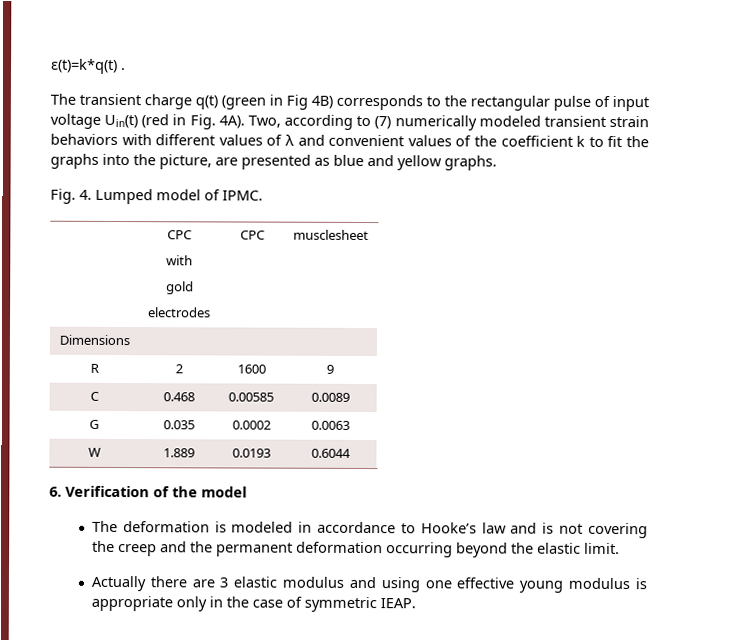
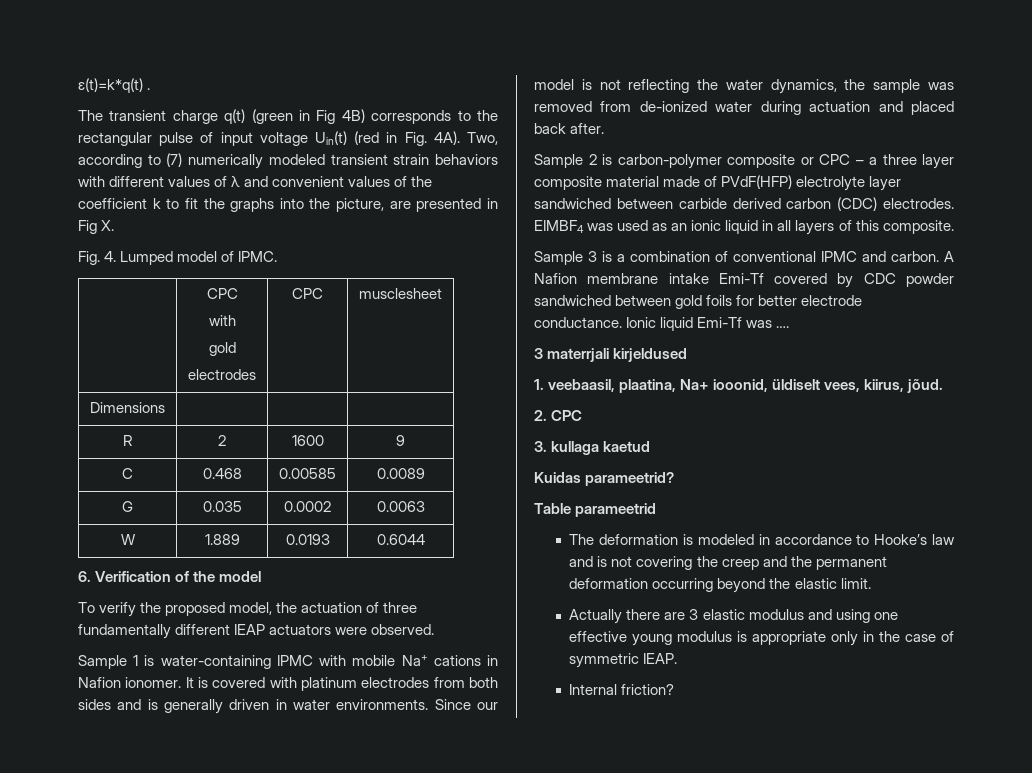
[314,154,497,171] as blue and yellow graphs. -> [486,198,498,209] [78,220,115,234] in Fig X.
(247, 492) none -> [78,602,418,617] [78,624,435,639] [78,655,499,669] [78,677,498,691] [78,699,498,714] [534,79,954,94] [534,101,955,115] [534,123,605,134] [534,154,954,169] [534,175,902,191] [534,197,954,211] [534,220,954,235] [534,251,954,265] [534,273,954,288] [534,295,863,309] [534,317,790,331] [534,348,688,362] [534,379,944,393] [534,410,583,421] [534,441,651,455] [534,472,675,486] [534,503,657,517] // To verify the proposed model, the actuation of three fundamentally different IEAP actuators were observed. // Sample 1 is water-containing IPMC with mobile Na+ cations in Nafion ionomer. It is covered with platinum electrodes from both sides and is generally driven in water environments. Since our model is not reflecting the water dynamics, the sample was removed from de-ionized water during actuation and placed back after. // Sample 2 is carbon-polymer composite or CPC – a three layer composite material made of PVdF(HFP) electrolyte layer sandwiched between carbide derived carbon (CDC) electrodes. EIMBF4 was used as an ionic liquid in all layers of this composite. // Sample 3 is a combination of conventional IPMC and carbon. A Nafion membrane intake Emi-Tf covered by CDC powder sandwiched between gold foils for better electrode conductance. Ionic liquid Emi-Tf was …. // 3 materrjali kirjeldused // 1. veebaasil, plaatina, Na+ iooonid, üldiselt vees, kiirus, jõud. // 2. CPC // 3. kullaga kaetud // Kuidas parameetrid? // Table parameetrid
(416, 603) none -> [569,684,675,695] // Internal friction?

